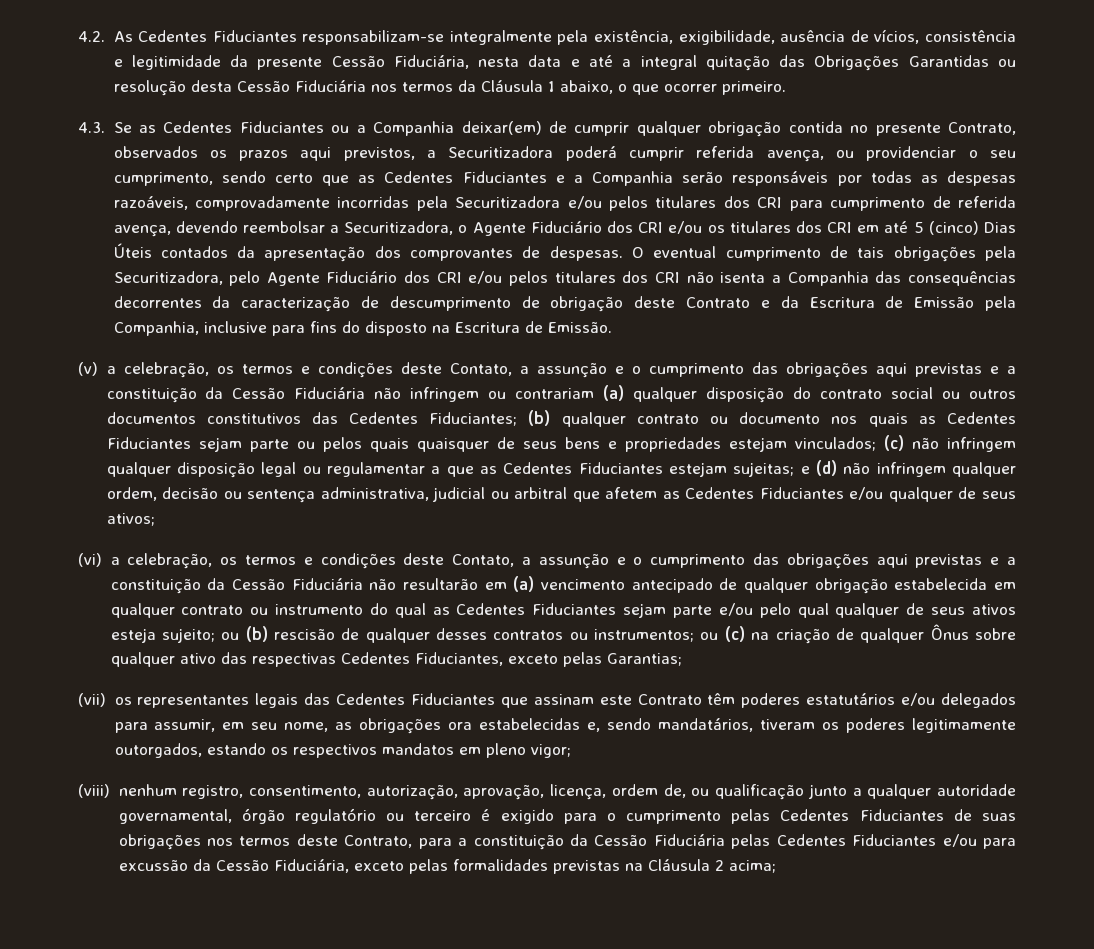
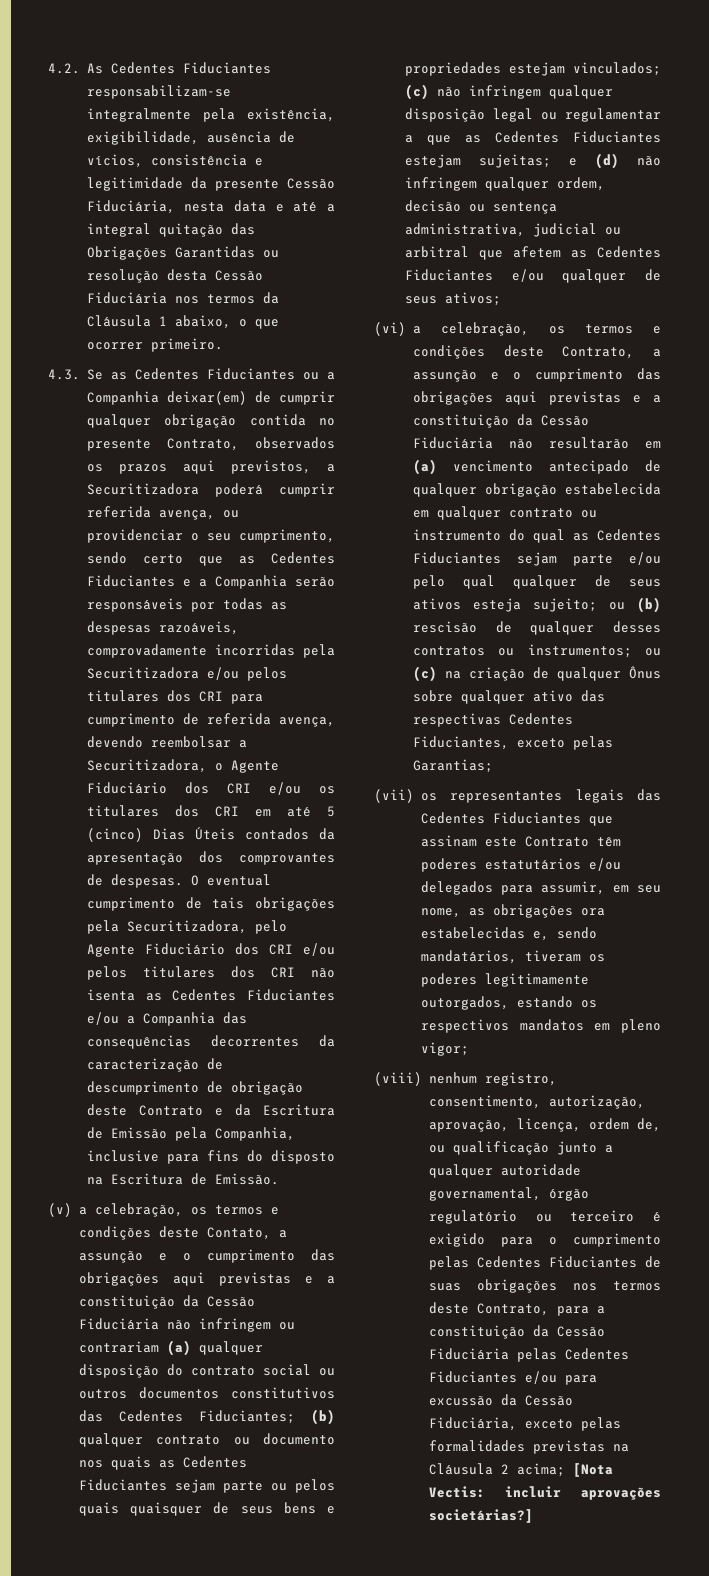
(766, 277) none -> [145,989,335,1001] [86,1012,119,1025] as Cedentes Fiduciantes e/ou
[452,554,515,567] Contato, -> [562,346,635,359] Contrato,
(776, 866) none -> [572,1463,613,1477] [428,1486,661,1500] [428,1509,533,1523] [Nota Vectis: incluir aprovações societárias?]

